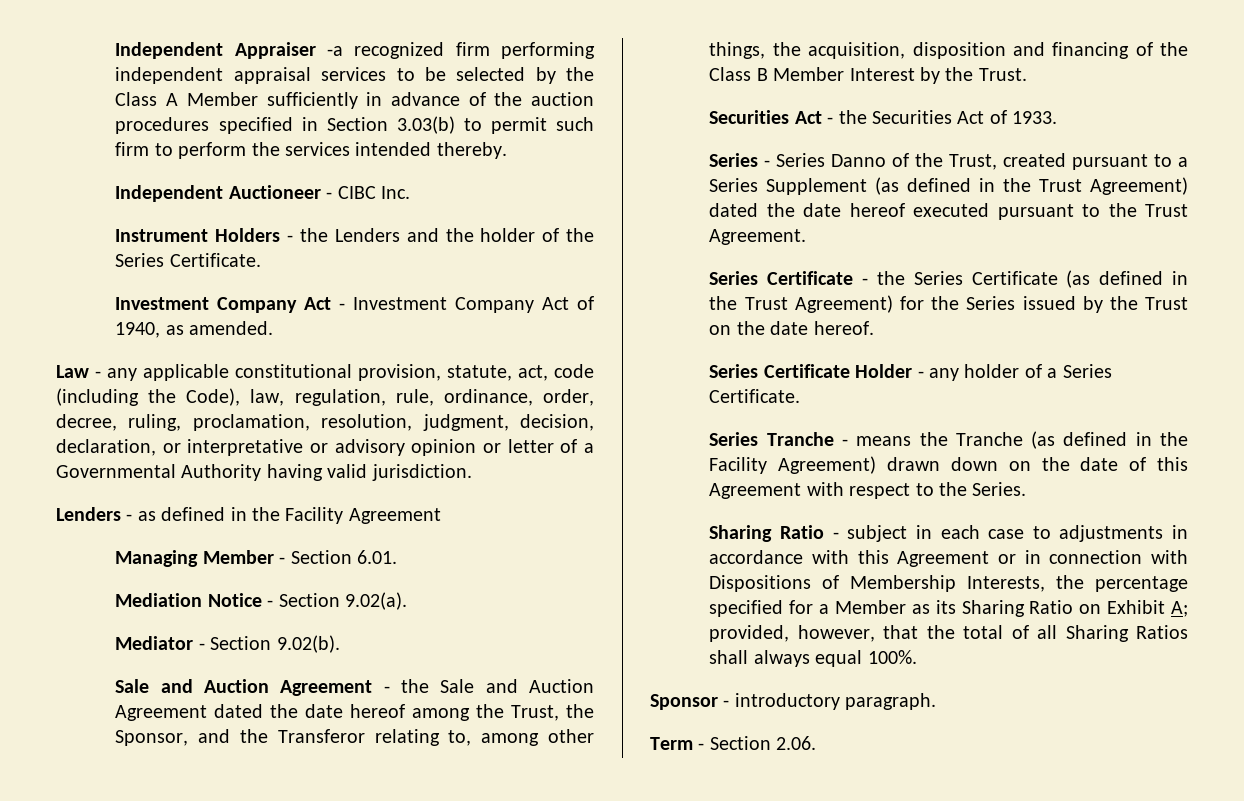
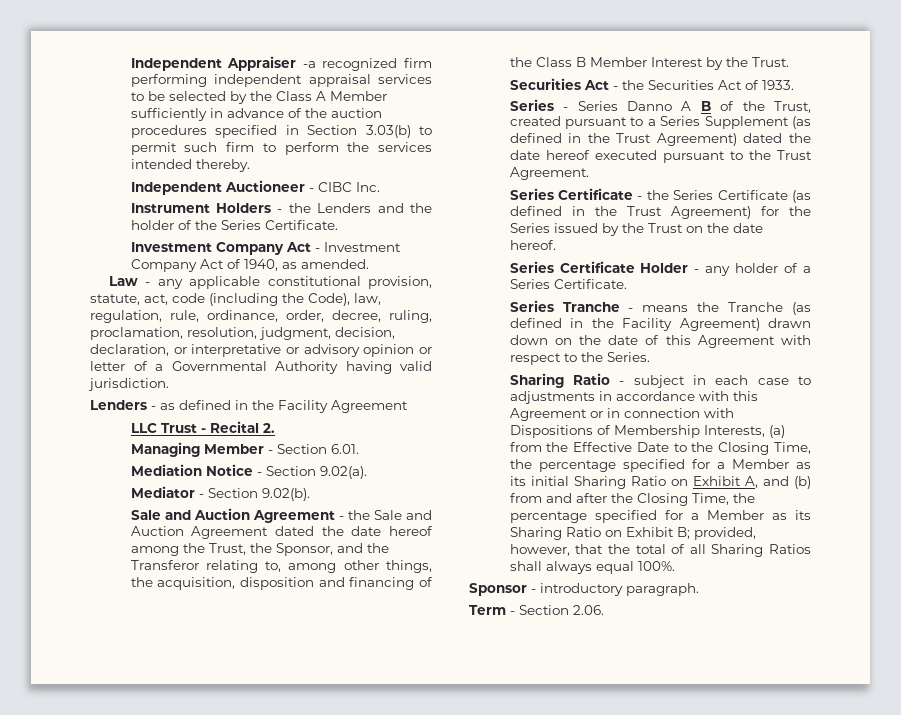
(441, 516) none -> [130,421,275,433] // LLC Trust - Recital 2.
(887, 160) none -> [681,101,711,111] A B
(1046, 584) none -> [768,425,785,438] [509,442,811,455] [509,459,811,472] [509,476,811,489] [509,493,729,506] (a) from the Effective Date to the Closing Time, the percentage specified for a Member as its initial Sharing Ratio on Exhibit A, and (b) from and after the Closing Time,
[1171,601,1188,617] A; -> [676,527,690,539] B;

